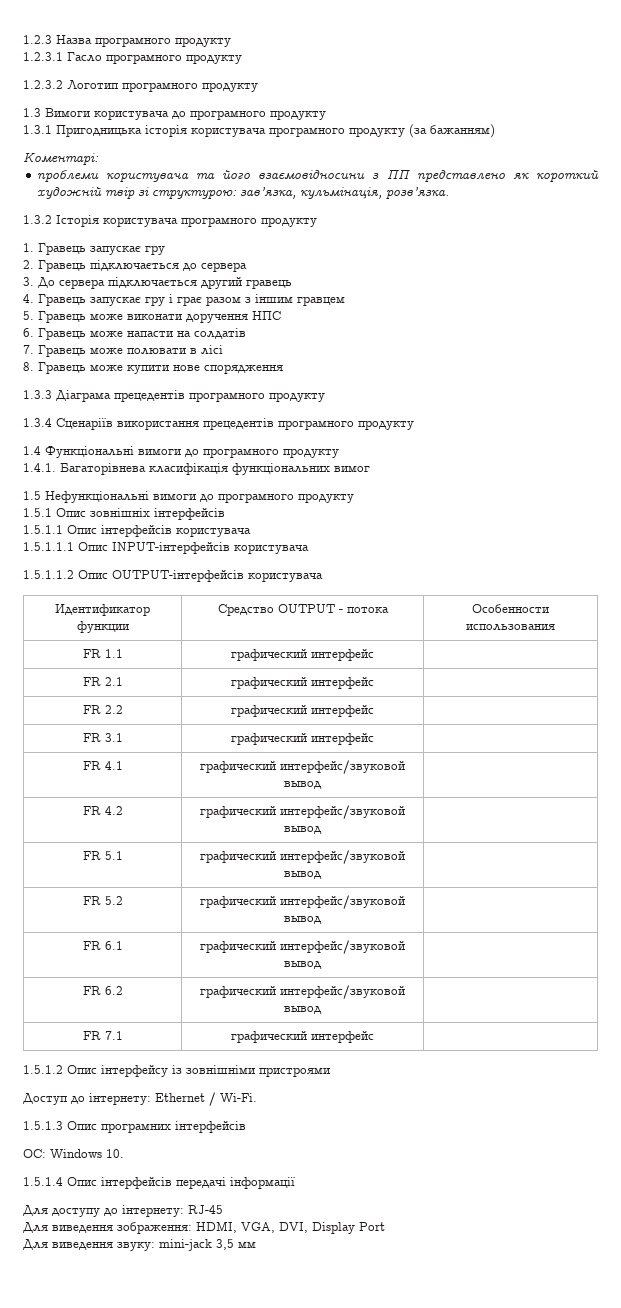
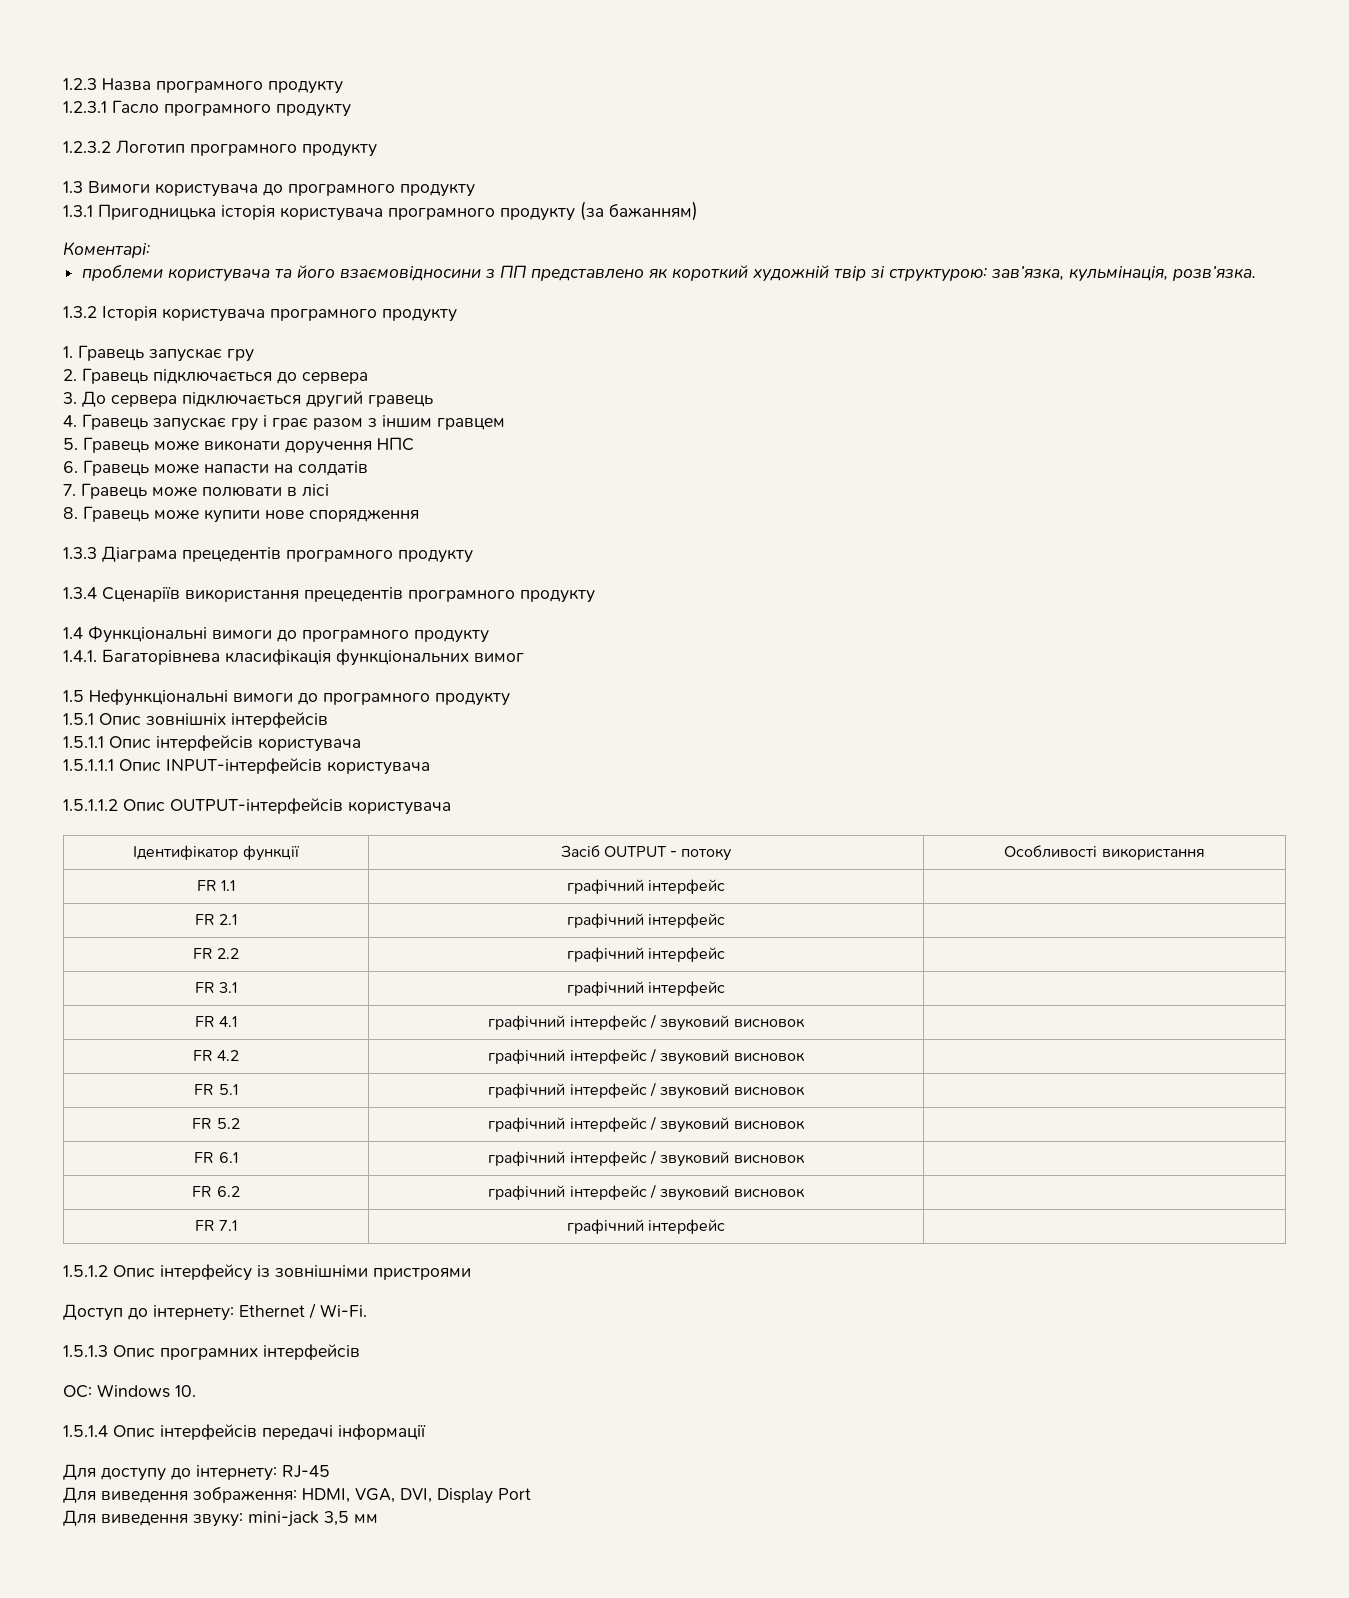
[55,604,150,616] [76,621,129,633] [217,604,389,616] [472,604,549,613] [466,624,555,631] Идентификатор функции | Средство OUTPUT - потока | Особенности использования -> [133,845,300,861] [560,845,733,861] [1004,845,1205,860] Ідентифікатор функції | Засіб OUTPUT - потоку | Особливості використання
[231,649,374,661] графический интерфейс -> [566,879,726,894] графічний інтерфейс
[231,677,374,689] графический интерфейс -> [566,913,726,928] графічний інтерфейс
[231,705,374,717] графический интерфейс -> [566,947,726,962] графічний інтерфейс
[231,733,374,745] графический интерфейс -> [566,981,726,996] графічний інтерфейс
[200,760,405,774] [284,781,322,789] [82,806,123,815] [200,805,405,819] [284,826,322,834] [82,851,123,860] [200,850,405,864] [284,871,322,879] [82,896,123,905] [200,895,405,909] [284,916,322,924] [82,941,123,950] [200,940,405,954] [284,961,322,969] [82,986,123,995] [200,985,405,999] [284,1006,322,1014] графический интерфейс/звуковой вывод | // FR 4.2 | графический интерфейс/звуковой вывод | // FR 5.1 | графический интерфейс/звуковой вывод | // FR 5.2 | графический интерфейс/звуковой вывод | // FR 6.1 | графический интерфейс/звуковой вывод | // FR 6.2 | графический интерфейс/звуковой вывод -> [488,1014,805,1031] [192,1050,240,1061] [488,1048,805,1065] [194,1084,238,1095] [488,1082,805,1099] [192,1118,240,1129] [488,1116,805,1133] [194,1152,238,1163] [488,1150,805,1167] [192,1186,240,1197] [488,1184,805,1201] графічний інтерфейс / звуковий висновок | // FR 4.2 | графічний інтерфейс / звуковий висновок | // FR 5.1 | графічний інтерфейс / звуковий висновок | // FR 5.2 | графічний інтерфейс / звуковий висновок | // FR 6.1 | графічний інтерфейс / звуковий висновок | // FR 6.2 | графічний інтерфейс / звуковий висновок
[231,1031,374,1043] графический интерфейс -> [566,1219,726,1234] графічний інтерфейс

